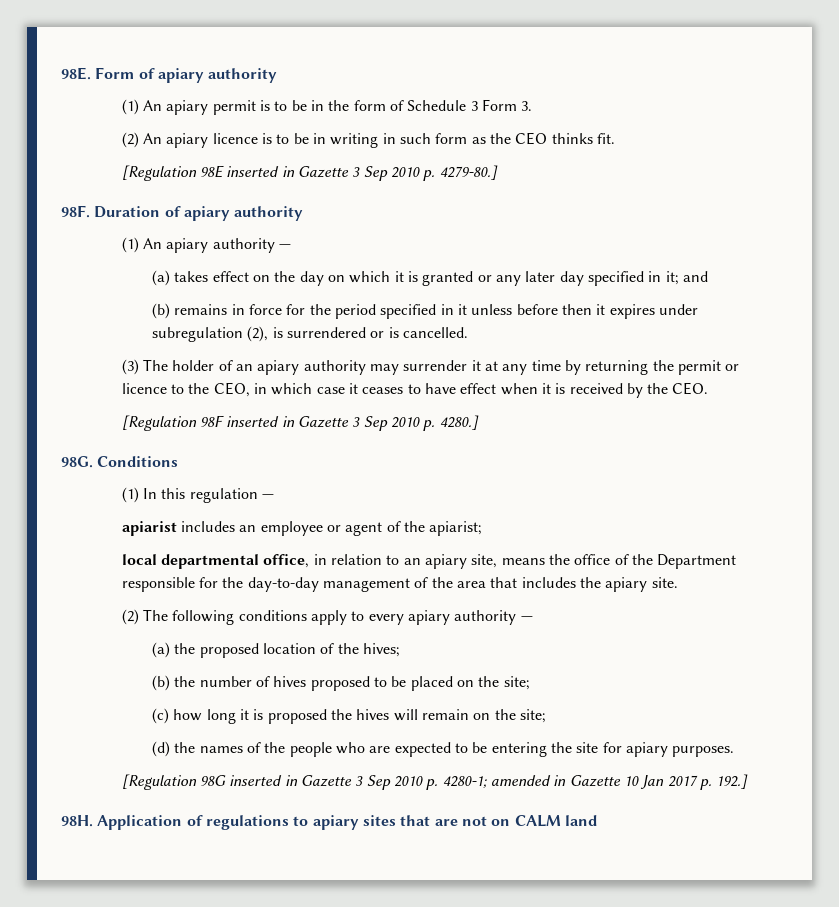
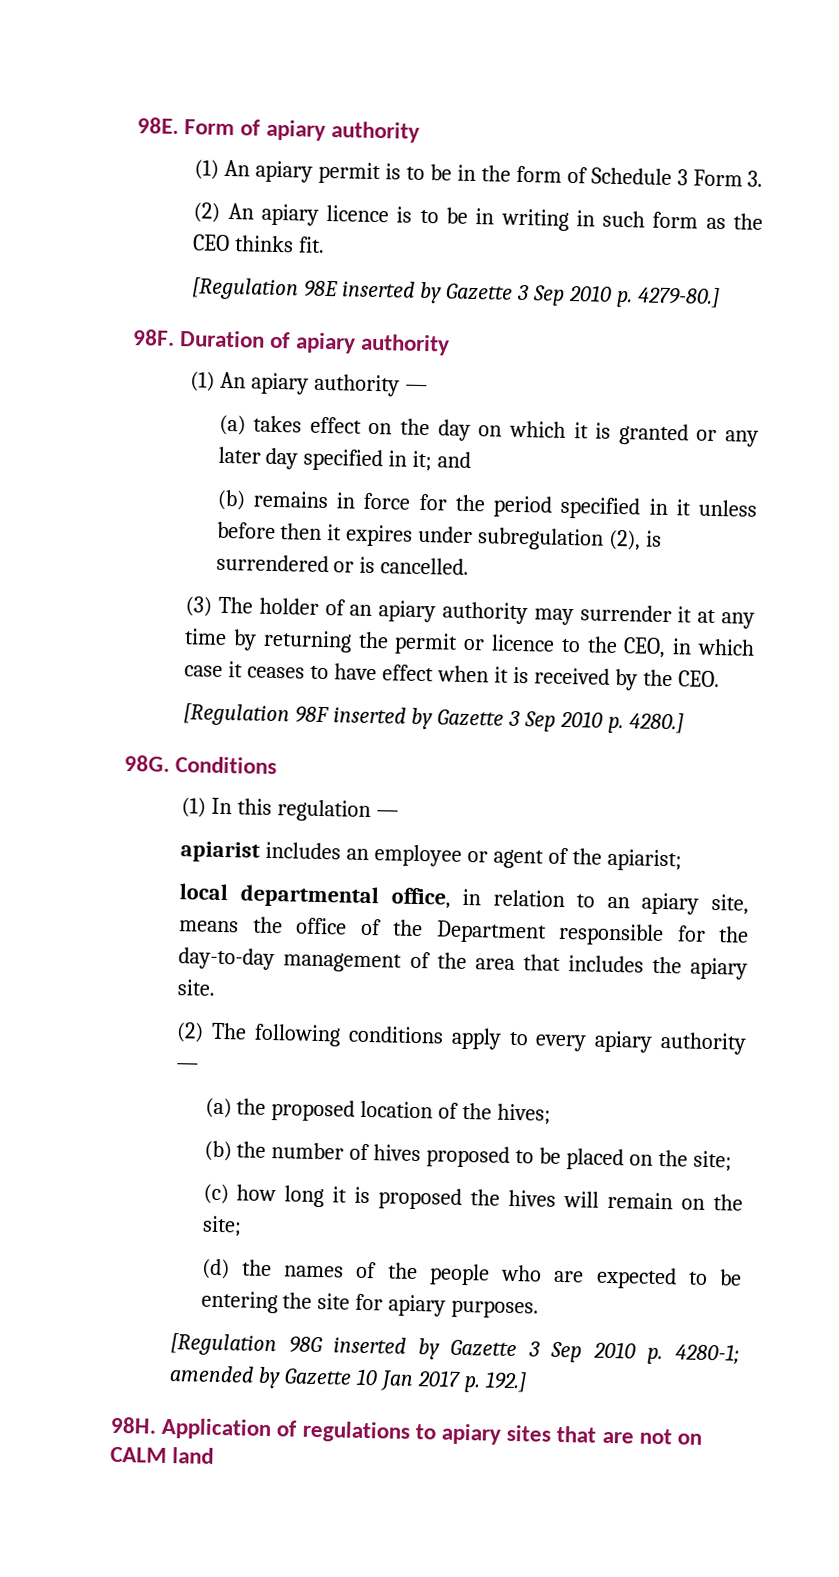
[281,166,295,177] in -> [419,281,443,304] by
[281,416,295,427] in -> [411,707,434,730] by
[284,775,298,786] in -> [417,1338,440,1360] by
[553,775,567,786] in -> [258,1366,282,1389] by

